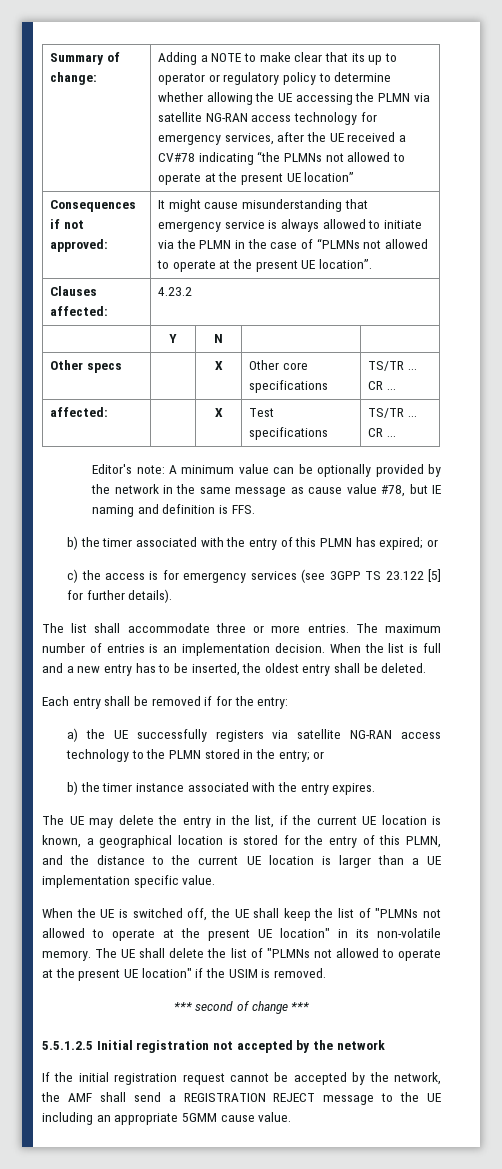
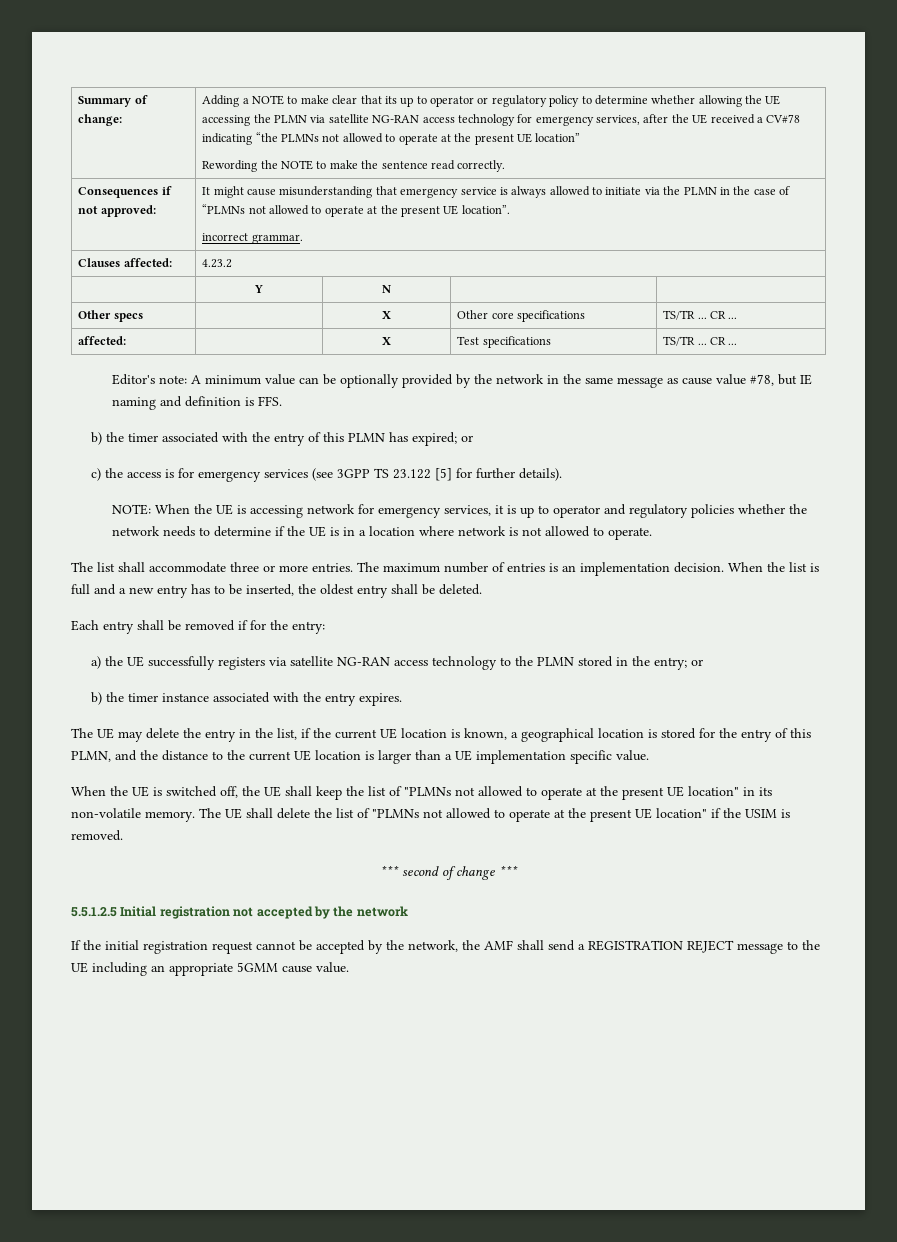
(355, 177) none -> [202,160,506,172] // Rewording the NOTE to make the sentence read correctly.
(373, 264) none -> [202,233,303,244] // incorrect grammar.
(173, 596) none -> [111,504,807,518] [111,526,652,540] // NOTE: When the UE is accessing network for emergency services, it is up to operator and regulatory policies whether the network needs to determine if the UE is in a location where network is not allowed to operate.

